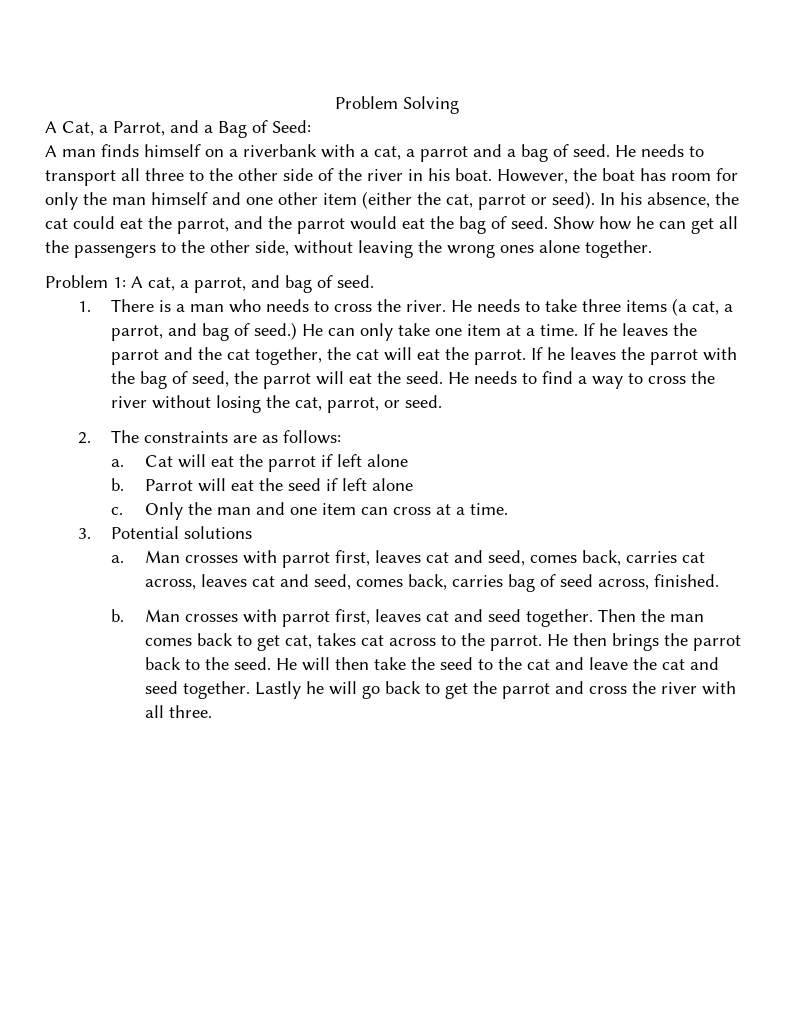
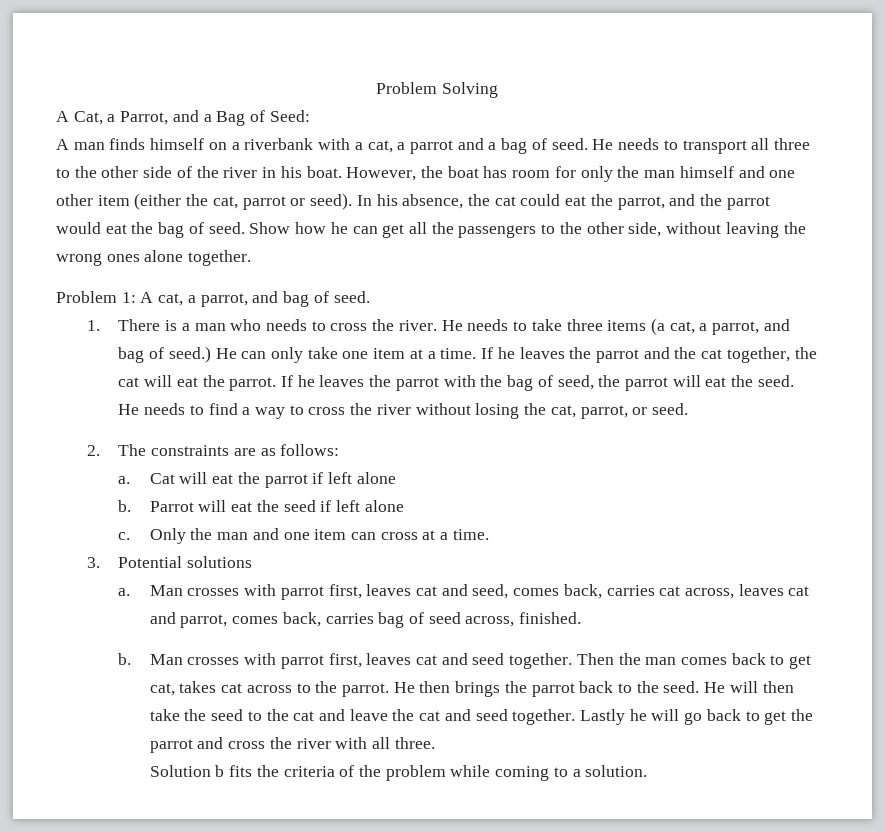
[313,574,351,590] seed, -> [180,614,228,628] parrot,
(212, 711) none -> [149,765,648,781] // Solution b fits the criteria of the problem while coming to a solution.

